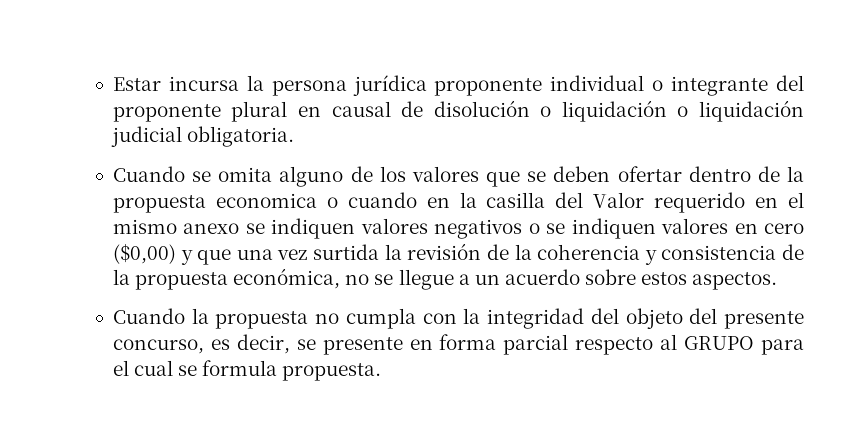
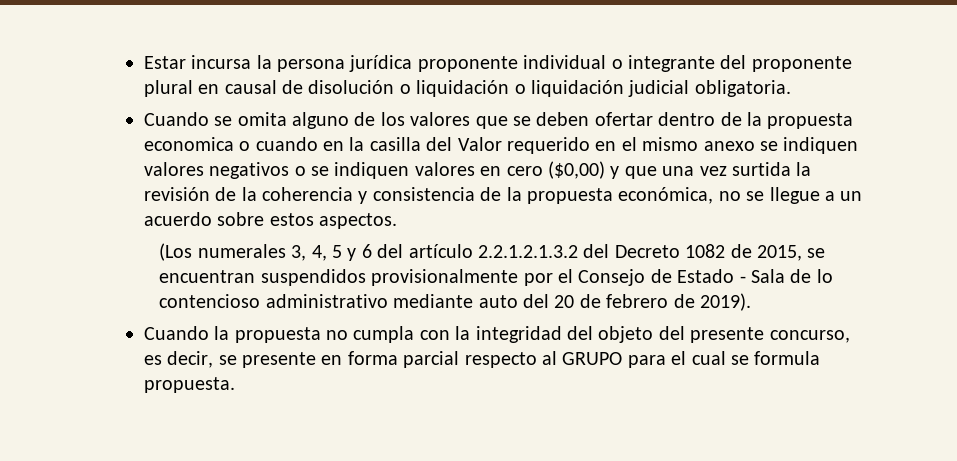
(778, 281) none -> [159,243,826,261] [159,269,833,286] [159,293,751,311] // (Los numerales 3, 4, 5 y 6 del artículo 2.2.1.2.1.3.2 del Decreto 1082 de 2015, se encuentran suspendidos provisionalmente por el Consejo de Estado - Sala de lo contencioso administrativo mediante auto del 20 de febrero de 2019).

